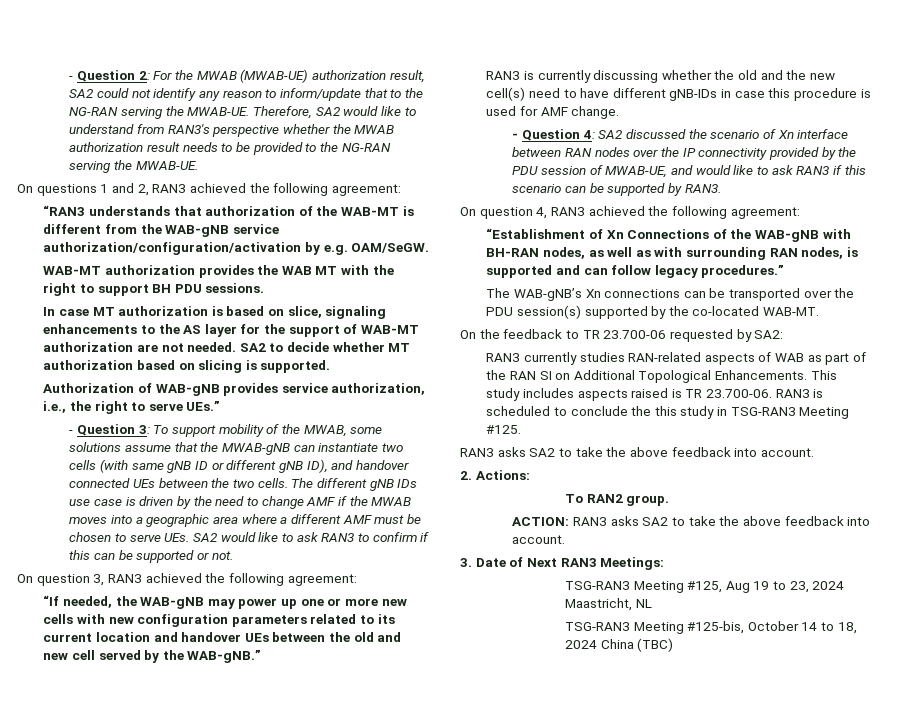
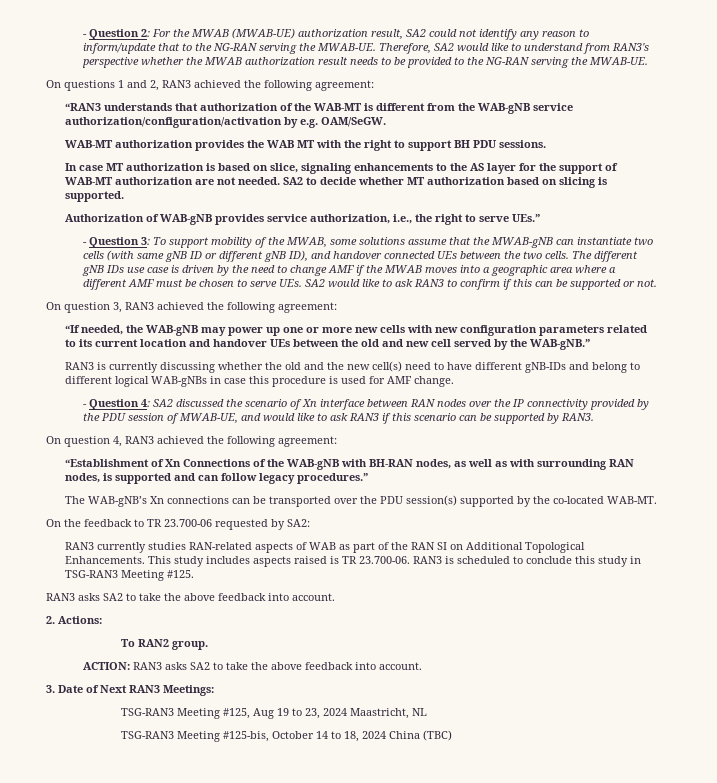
(718, 95) none -> [568,362,640,373] [64,376,207,387] and belong to different logical WAB-gNBs
[631,406,652,416] the -> (572, 560) none

